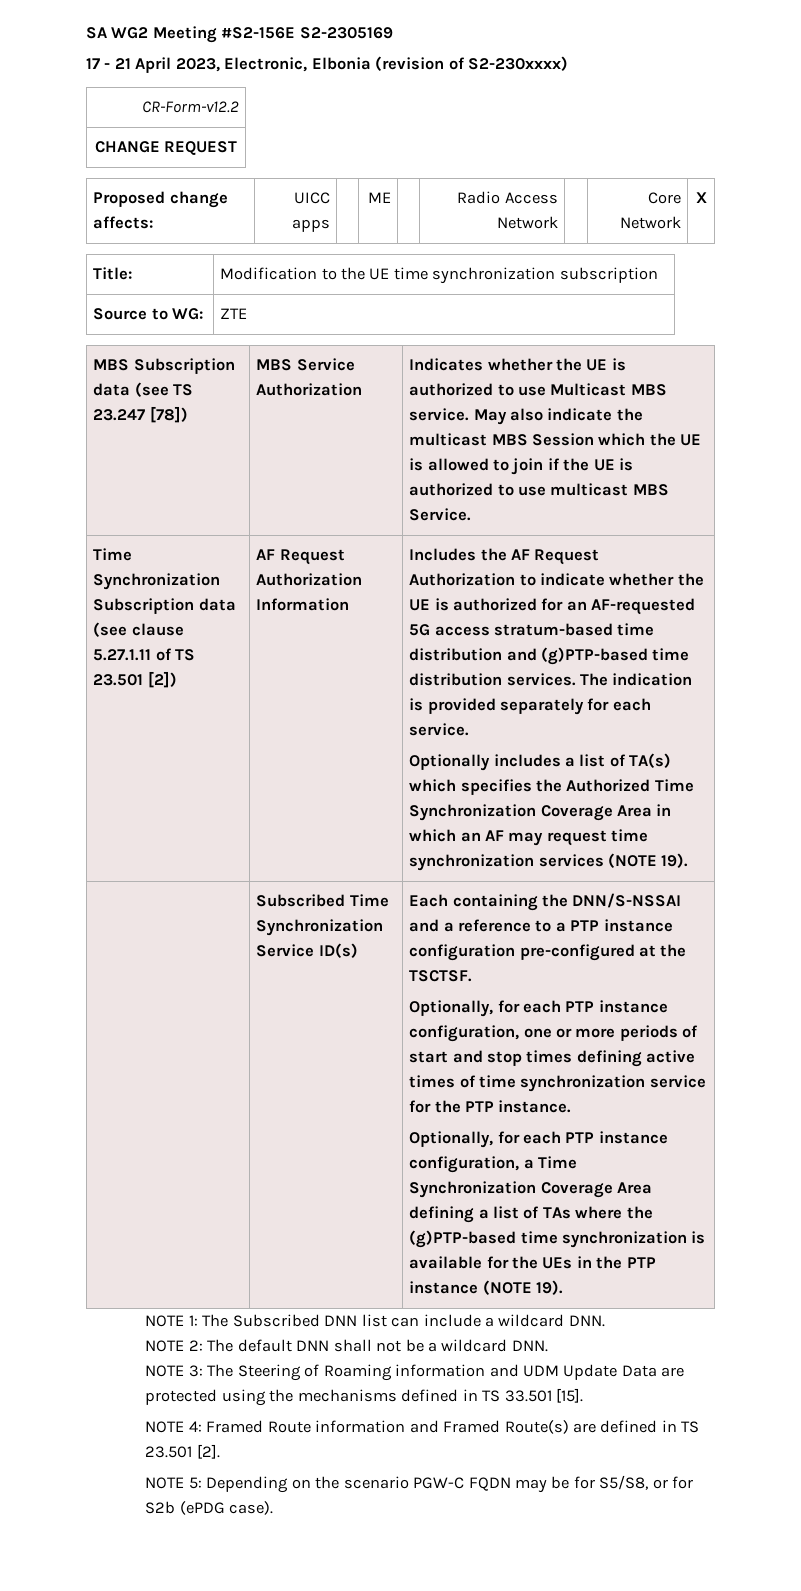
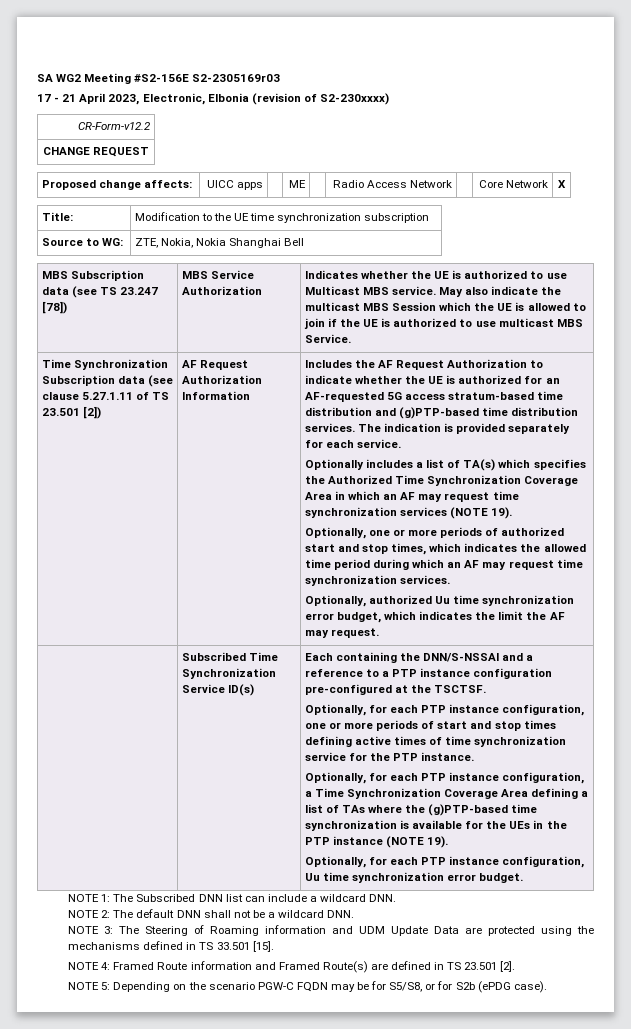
[299,27,393,39] S2-2305169 -> [192,74,281,82] S2-2305169r03
[220,308,248,319] ZTE -> [134,238,305,248] ZTE, Nokia, Nokia Shanghai Bell
(689, 860) none -> [304,527,565,539] [304,543,586,555] [304,559,583,570] [304,575,450,586] [304,595,575,607] [304,611,565,623] [304,628,379,638] // Optionally, one or more periods of authorized start and stop times, which indicates the allowed time period during which an AF may request time synchronization services. // Optionally, authorized Uu time synchronization error budget, which indicates the limit the AF may request.
(564, 1287) none -> [304,856,585,868] [304,872,524,883] // Optionally, for each PTP instance configuration, Uu time synchronization error budget.

